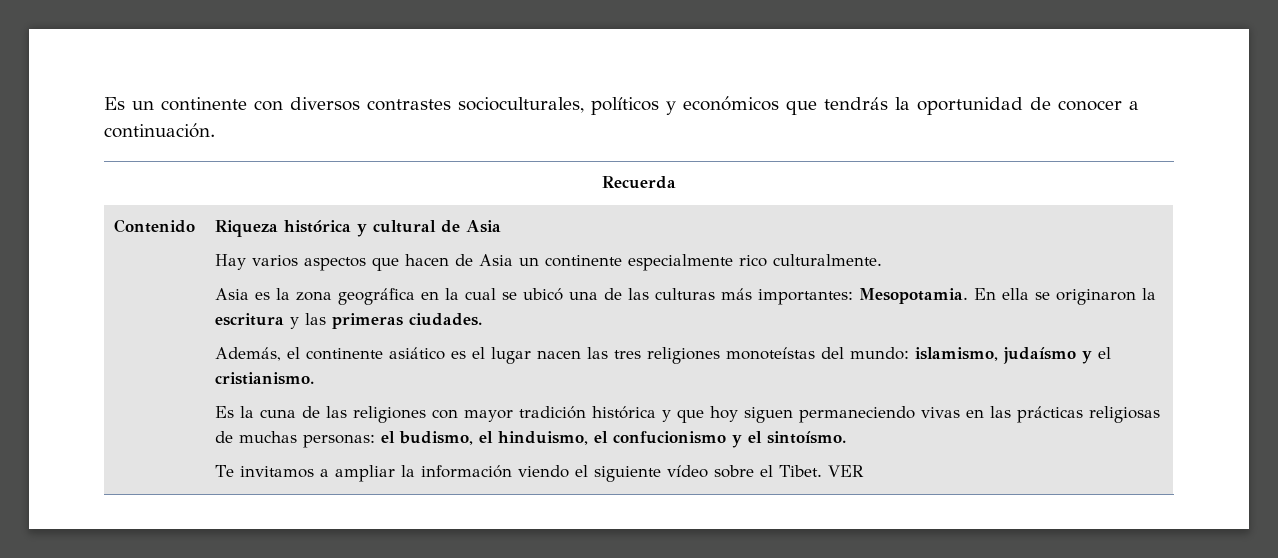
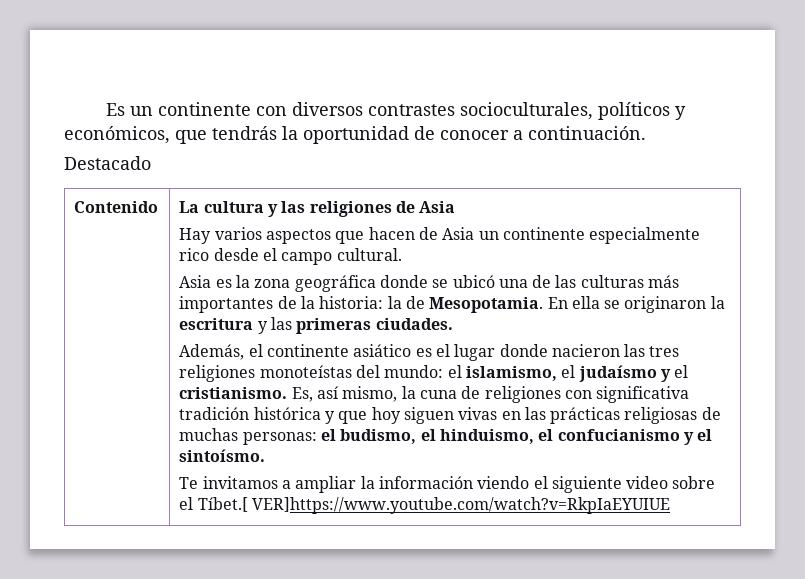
[683,96,779,111] económicos -> [64,126,170,144] económicos,
[602,176,676,189] // Recuerda -> [64,156,151,170] // Destacado
[214,220,436,237] Riqueza histórica y cultural -> [179,201,392,217] La cultura y las religiones
[772,254,882,266] culturalmente. -> [213,248,402,265] desde el campo cultural.
[420,288,496,300] en la cual -> [379,275,428,288] donde
[757,289,853,305] importantes: -> [179,296,425,313] importantes de la historia: la de
[536,350,581,359] nacen -> [499,344,620,357] donde nacieron
[914,347,998,361] islamismo, -> [447,365,576,381] el islamismo, el
[214,406,234,418] // Es -> [291,386,398,402] Es, así mismo,
[325,406,347,418] las -> (481, 392) none
[463,410,513,422] mayor -> [596,386,690,403] significativa
[798,406,915,423] permaneciendo -> (454, 415) none
[612,431,726,444] confucionismo -> [557,429,680,441] confucianismo
[666,465,708,478] vídeo -> [626,476,669,489] video
[778,465,864,477] Tibet. VER -> [197,497,670,514] Tíbet.[ VER]https://www.youtube.com/watch?v=RkpIaEYUIUE

